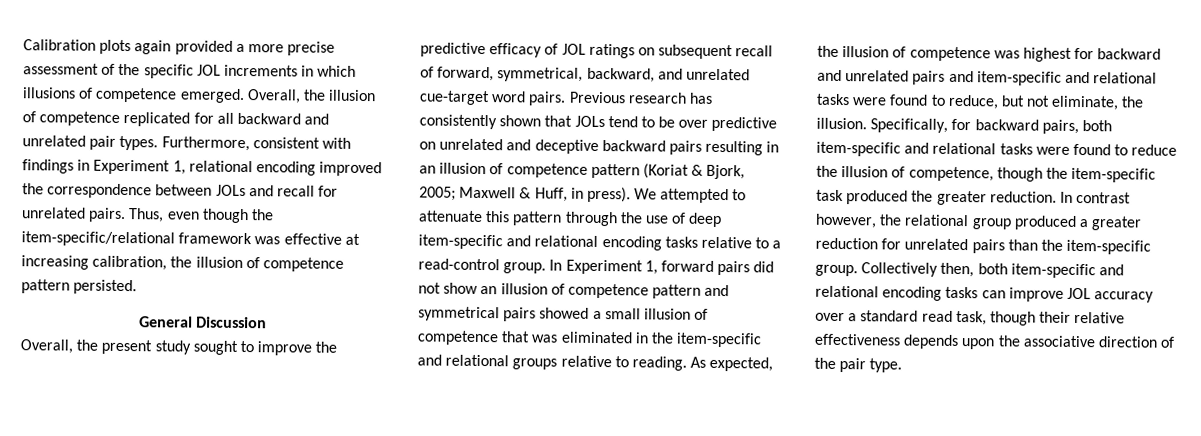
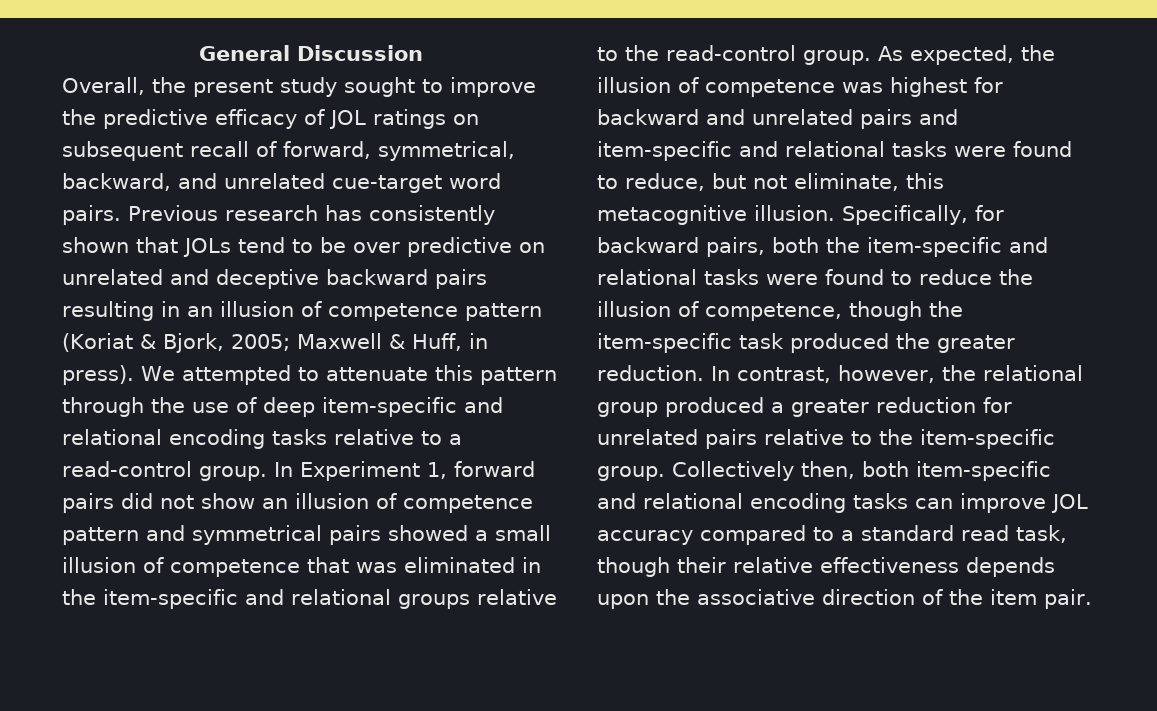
[23,39,336,56] [23,63,357,79] [22,87,377,104] [22,111,330,127] [22,135,351,152] [22,159,383,177] [22,183,339,199] [21,207,274,224] [21,231,360,247] [21,255,344,272] [21,279,138,295] Calibration plots again provided a more precise assessment of the specific JOL increments in which illusions of competence emerged. Overall, the illusion of competence replicated for all backward and unrelated pair types. Furthermore, consistent with findings in Experiment 1, relational encoding improved the correspondence between JOLs and recall for unrelated pairs. Thus, even though the item-specific/relational framework was effective at increasing calibration, the illusion of competence pattern persisted. // -> (199, 53) none
[631,356,687,371] reading. -> [625,45,871,65] the read-control group.
[1121,96,1145,108] the -> [906,173,944,189] [597,205,747,225] this metacognitive
(1112, 126) none -> [826,237,860,253] the
[1076,191,1132,204] contrast -> [737,367,831,383] contrast,
[1007,239,1038,251] than -> [764,429,872,445] relative to
[815,312,845,322] over -> [700,525,834,545] compared to
[839,358,903,373] pair type. -> [990,589,1092,609] item pair.

